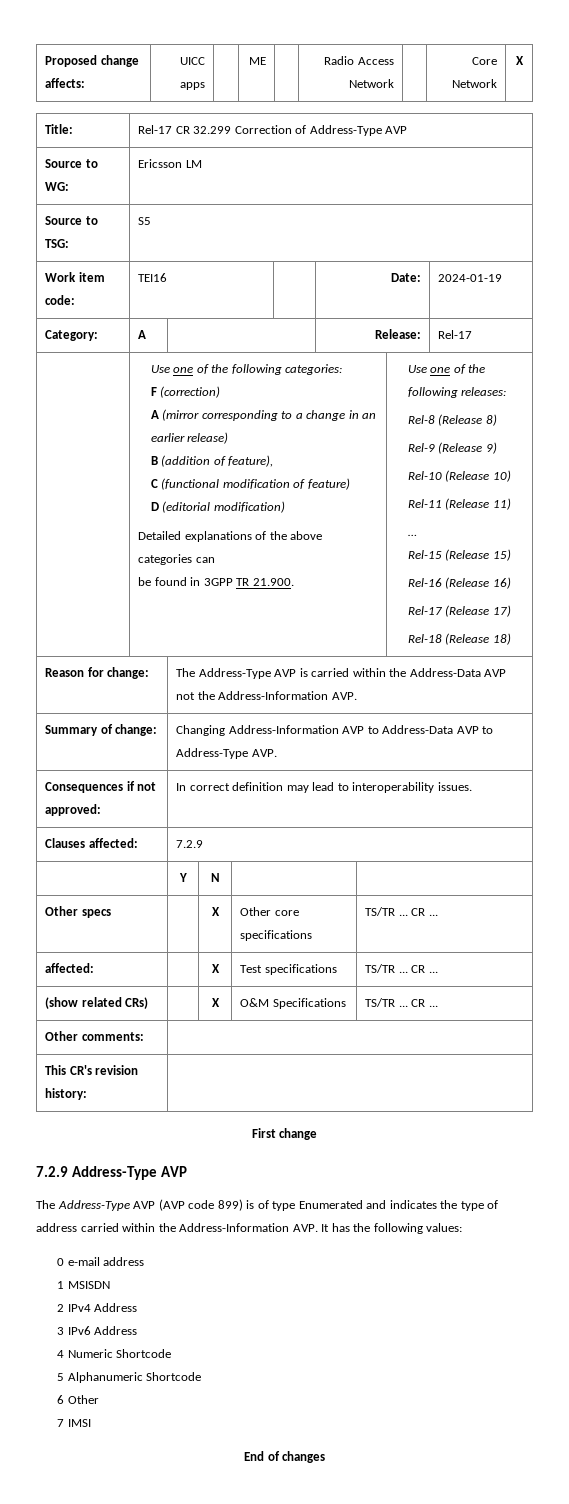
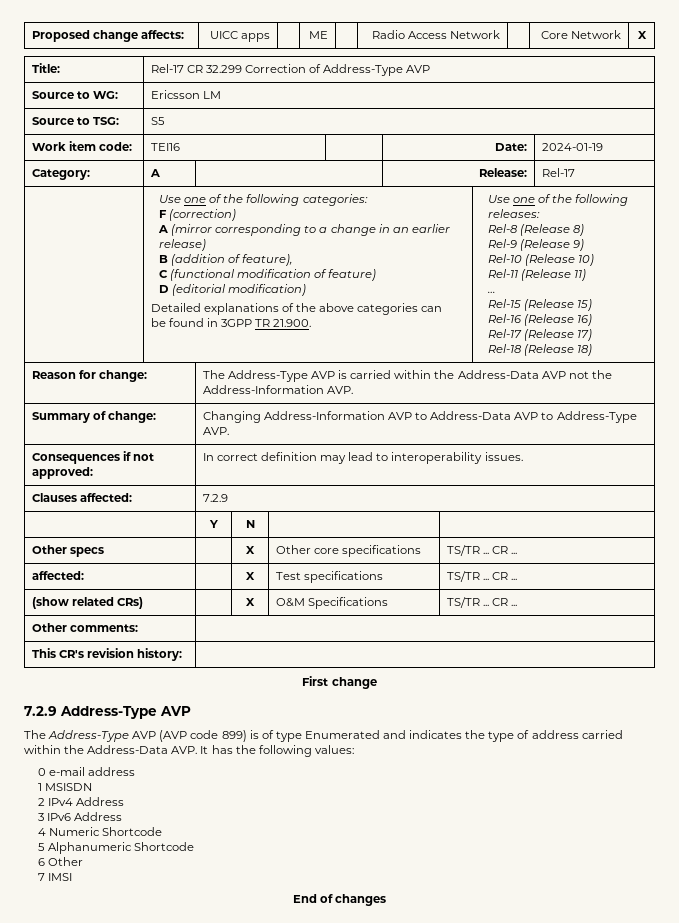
[179,1223,290,1232] Address-Information -> [87,745,169,754] Address-Data

